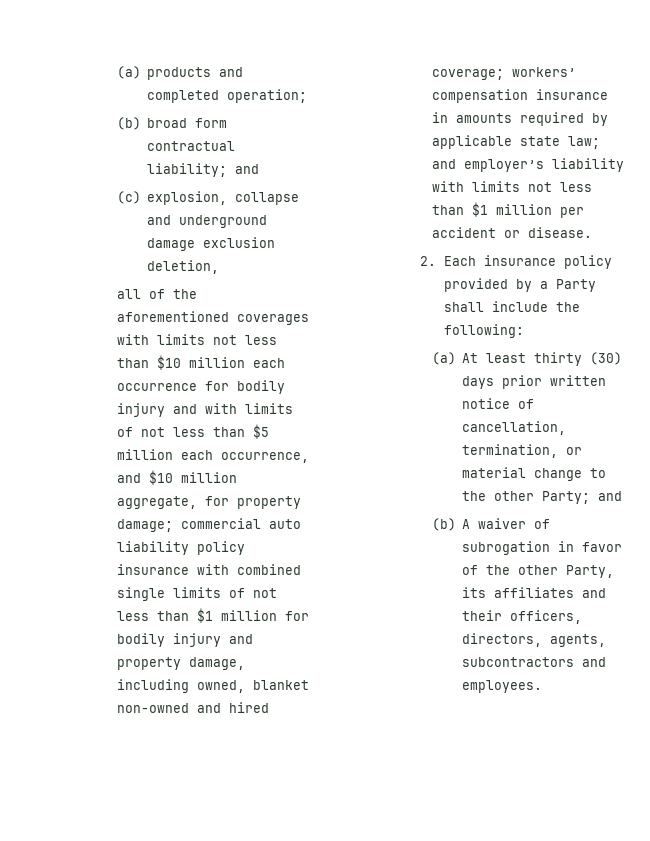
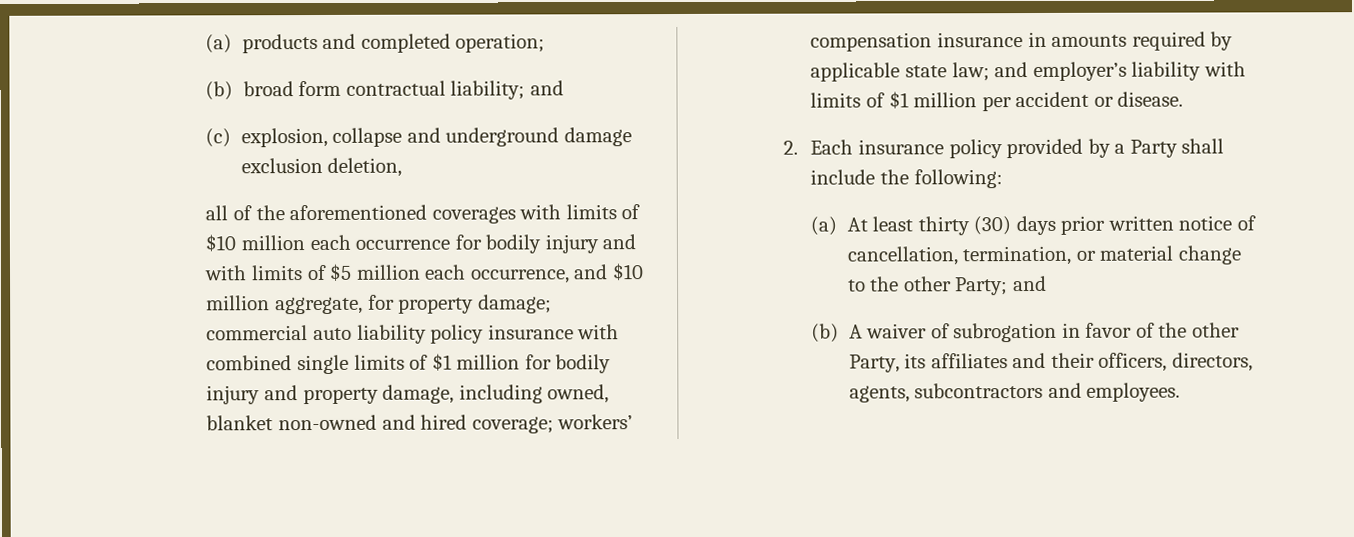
[212,335,277,345] [116,358,149,368] not less than -> [621,204,641,220] of
[140,427,245,437] not less than -> (327, 272) none
[252,588,277,598] [116,611,189,621] not less than -> (429, 362) none
[527,182,592,192] [431,205,464,215] not less than -> [865,92,885,108] of

